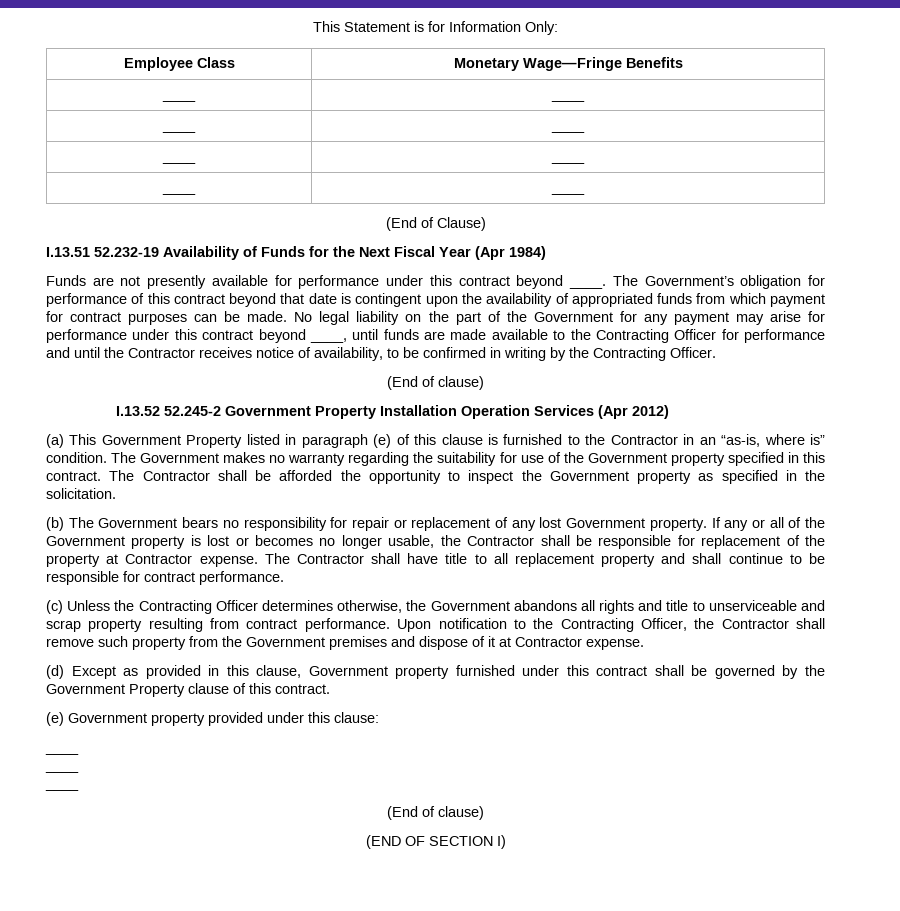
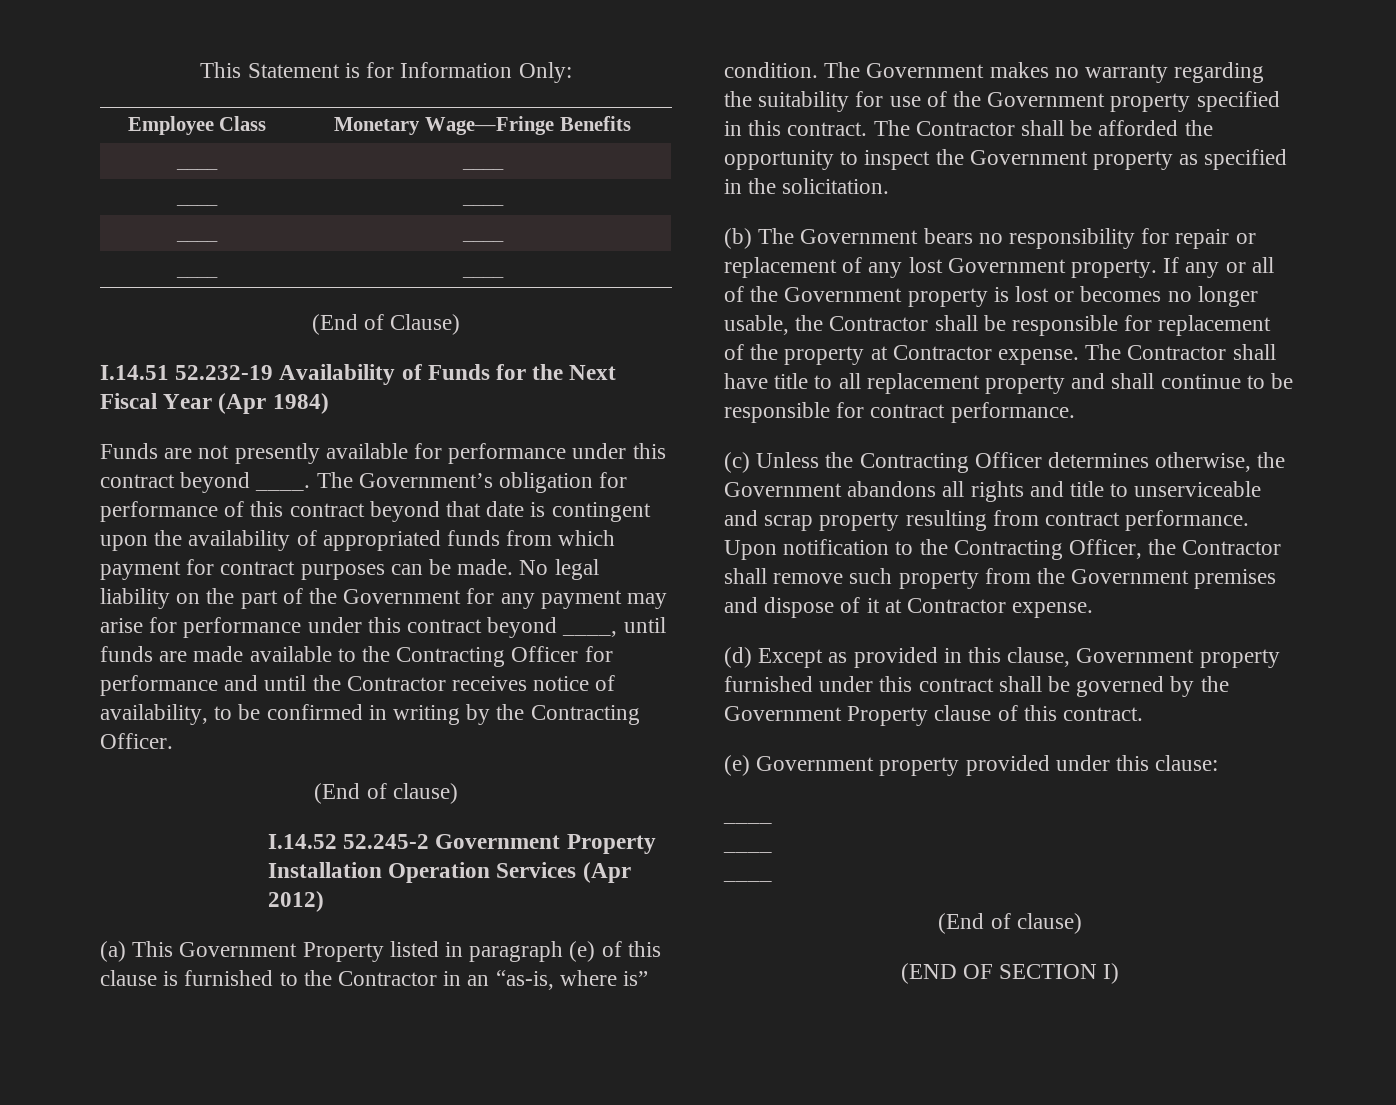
[46,247,90,257] I.13.51 -> [100,365,169,380] I.14.51
[115,406,160,416] I.13.52 -> [267,834,337,849] I.14.52

